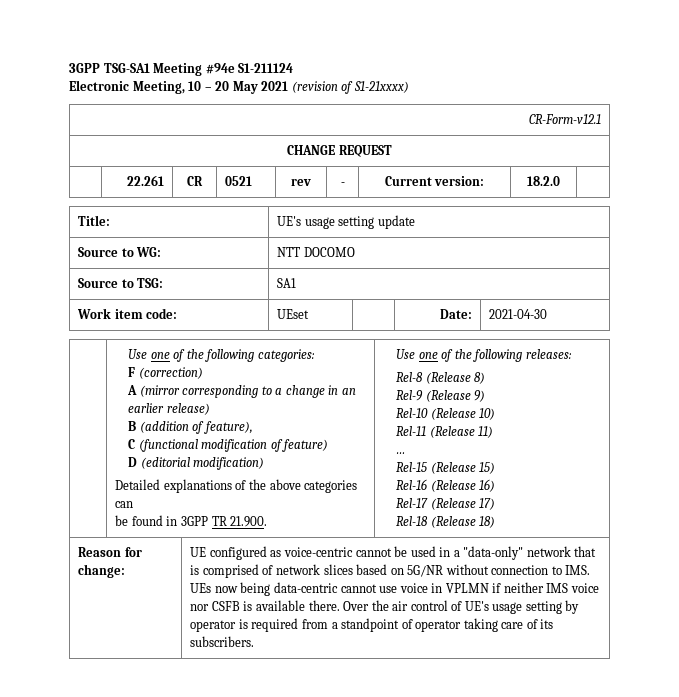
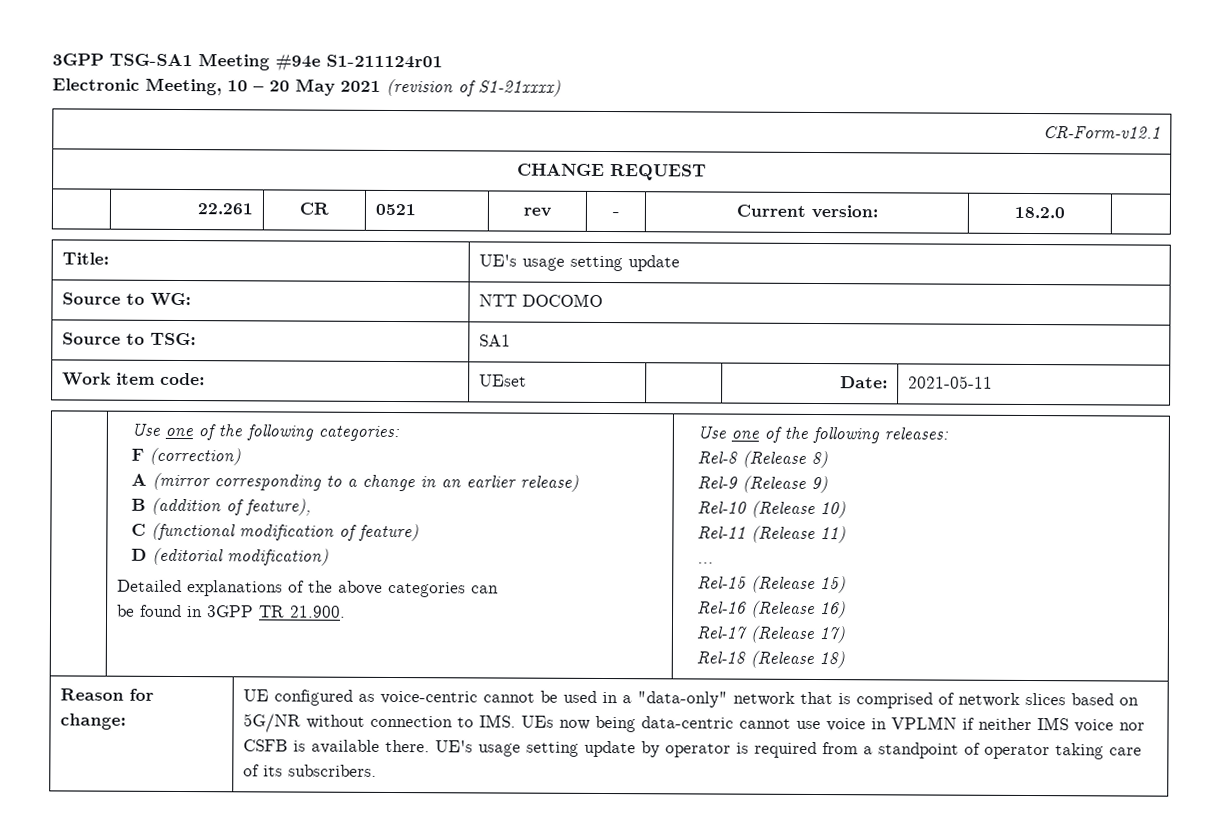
[238,63,294,73] S1-211124 -> [326,54,443,69] S1-211124r01
[489,309,548,319] 2021-04-30 -> [907,375,993,389] 2021-05-11
[343,600,562,614] Over the air control of UE's usage setting -> [434,740,636,758] UE's usage setting update

